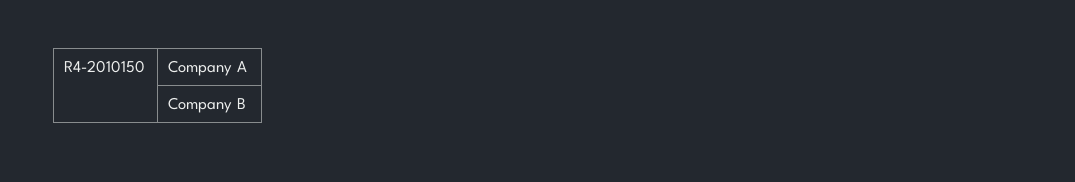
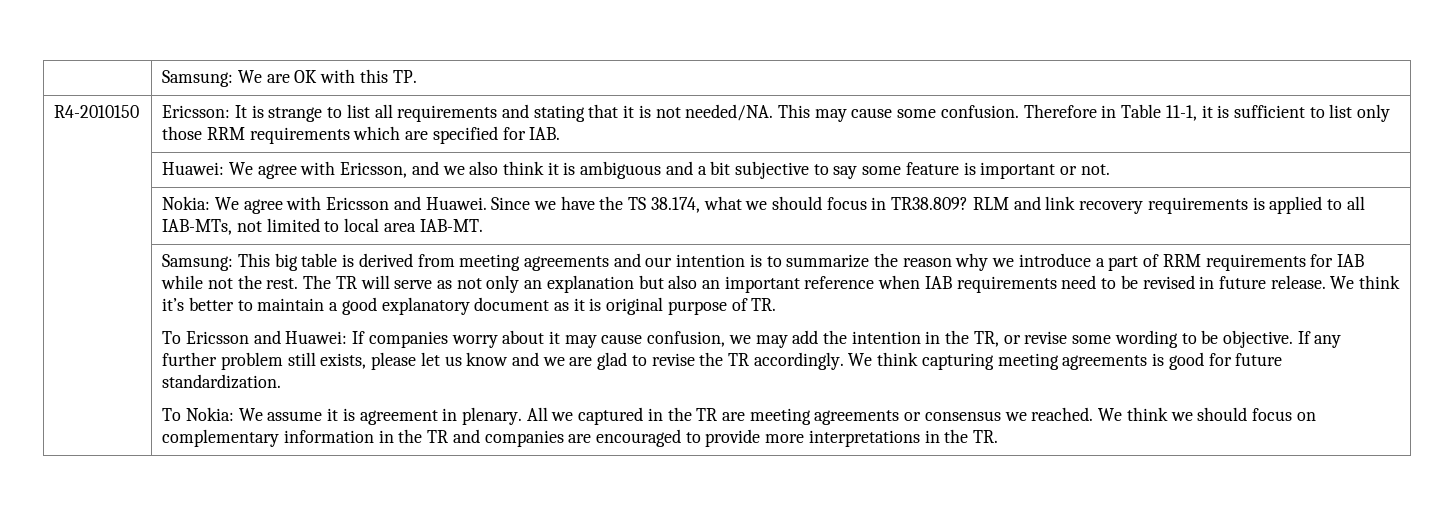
[64,60,146,73] [168,60,247,76] [168,97,246,113] R4-2010150 | Company A // | Company B -> [162,69,417,87] [54,105,140,118] [162,104,1391,122] [162,126,561,144] [162,161,1110,179] [162,196,1365,214] [162,218,483,235] [162,253,1364,271] [161,275,1401,293] [162,297,777,315] [162,330,1342,348] [162,352,1283,370] [162,374,282,389] [162,407,1316,425] [162,429,999,447] | Samsung: We are OK with this TP. // R4-2010150 | Ericsson: It is strange to list all requirements and stating that it is not needed/NA. This may cause some confusion. Therefore in Table 11-1, it is sufficient to list only those RRM requirements which are specified for IAB. // | Huawei: We agree with Ericsson, and we also think it is ambiguous and a bit subjective to say some feature is important or not. // | Nokia: We agree with Ericsson and Huawei. Since we have the TS 38.174, what we should focus in TR38.809? RLM and link recovery requirements is applied to all IAB-MTs, not limited to local area IAB-MT. // | Samsung: This big table is derived from meeting agreements and our intention is to summarize the reason why we introduce a part of RRM requirements for IAB while not the rest. The TR will serve as not only an explanation but also an important reference when IAB requirements need to be revised in future release. We think it’s better to maintain a good explanatory document as it is original purpose of TR. // To Ericsson and Huawei: If companies worry about it may cause confusion, we may add the intention in the TR, or revise some wording to be objective. If any further problem still exists, please let us know and we are glad to revise the TR accordingly. We think capturing meeting agreements is good for future standardization. // To Nokia: We assume it is agreement in plenary. All we captured in the TR are meeting agreements or consensus we reached. We think we should focus on complementary information in the TR and companies are encouraged to provide more interpretations in the TR.

